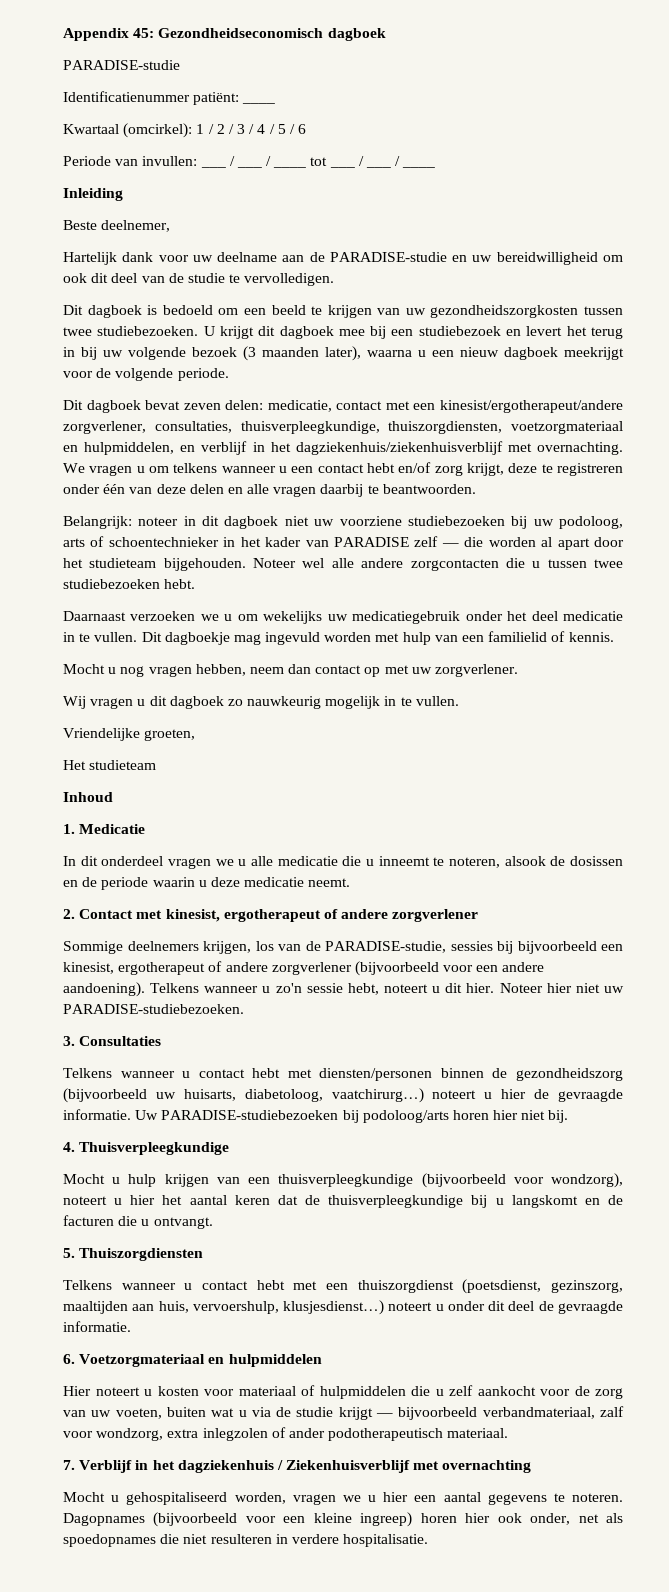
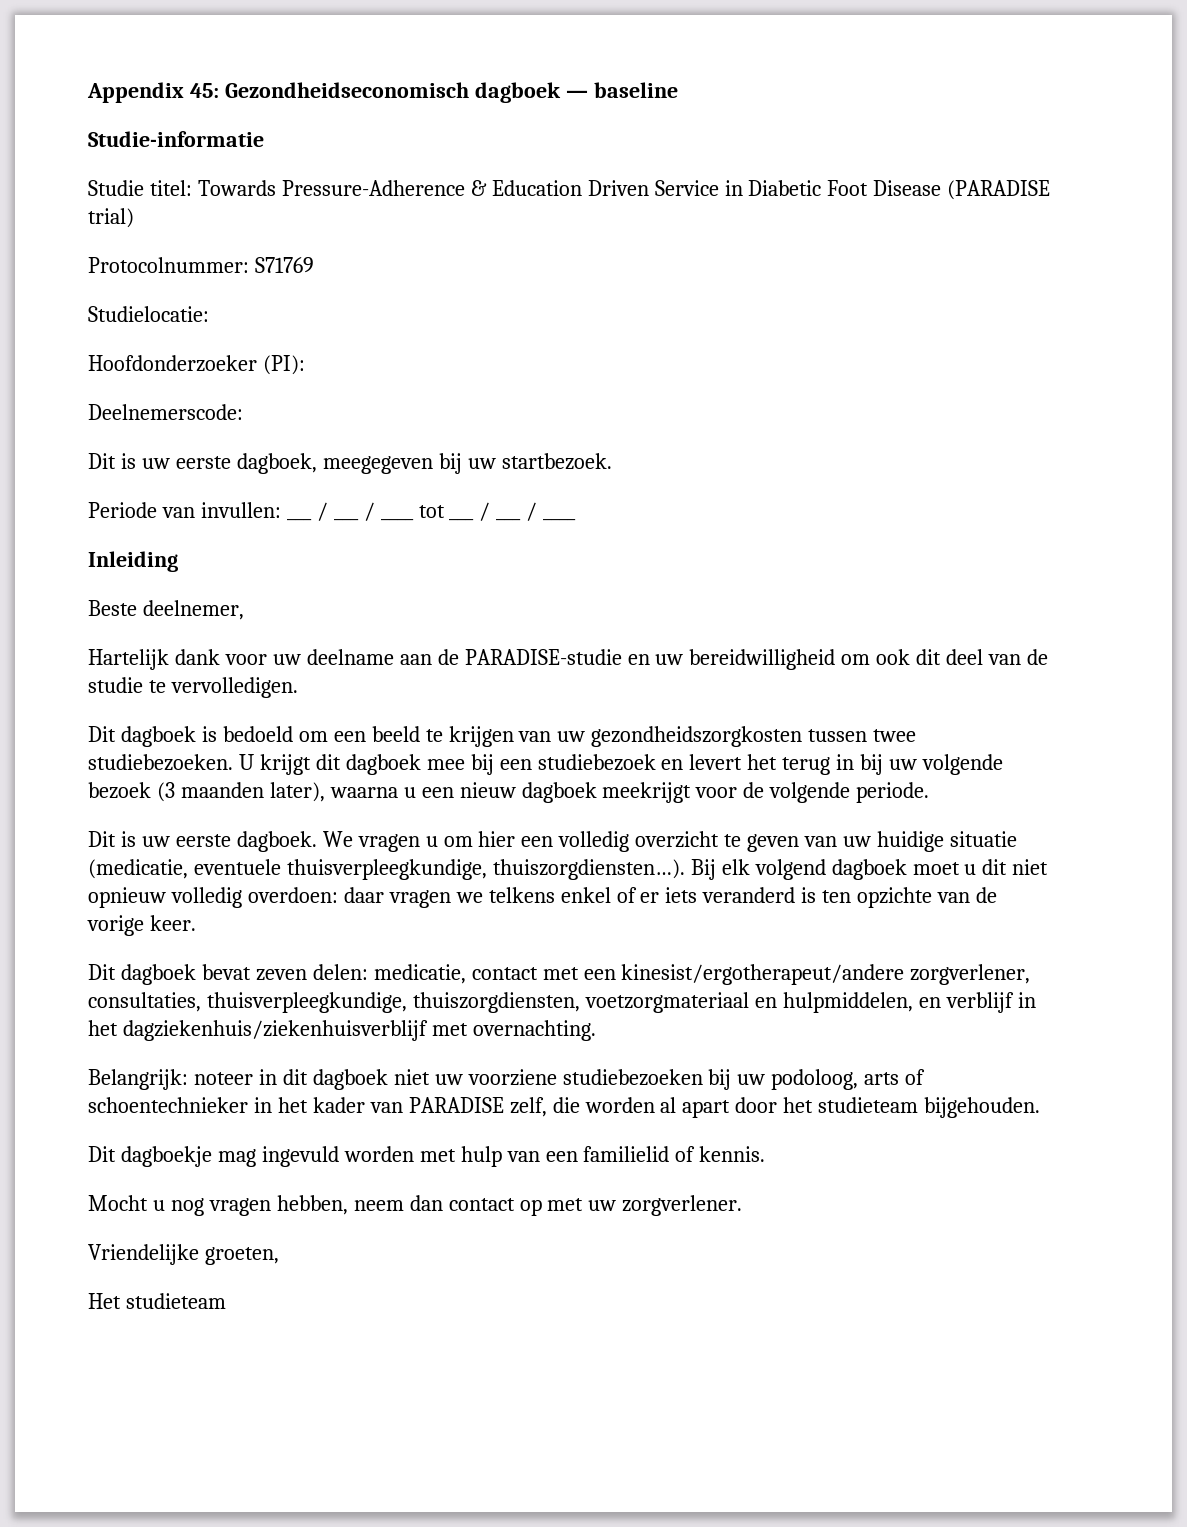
[63,60,180,70] [63,91,276,105] [63,123,307,138] // PARADISE-studie // Identificatienummer patiënt: ____ // Kwartaal (omcirkel): 1 / 2 / 3 / 4 / 5 / 6 -> [565,82,678,98] [88,131,264,147] [88,180,1051,200] [88,208,134,228] [88,257,314,273] [88,306,209,322] [88,355,305,375] [88,404,243,420] [88,453,612,474] — baseline // Studie-informatie // Studie titel: Towards Pressure-Adherence & Education Driven Service in Diabetic Foot Disease (PARADISE trial) // Protocolnummer: S71769 // Studielocatie: // Hoofdonderzoeker (PI): // Deelnemerscode: // Dit is uw eerste dagboek, meegegeven bij uw startbezoek.
(229, 374) none -> [88,831,1017,852] [88,859,1049,880] [88,887,998,908] [87,915,196,936] // Dit is uw eerste dagboek. We vragen u om hier een volledig overzicht te geven van uw huidige situatie (medicatie, eventuele thuisverpleegkundige, thuiszorgdiensten…). Bij elk volgend dagboek moet u dit niet opnieuw volledig overdoen: daar vragen we telkens enkel of er iets veranderd is ten opzichte van de vorige keer.
[63,462,623,476] [63,484,476,497] We vragen u om telkens wanneer u een contact hebt en/of zorg krijgt, deze te registreren onder één van deze delen en alle vragen daarbij te beantwoorden. -> (596, 1030) none
[414,536,459,547] zelf — -> [509,1097,547,1117] zelf,
[253,558,624,571] [63,579,196,589] [63,611,623,624] [63,632,138,642] Noteer wel alle andere zorgcontacten die u tussen twee studiebezoeken hebt. // Daarnaast verzoeken we u om wekelijks uw medicatiegebruik onder het deel medicatie in te vullen. -> (1041, 1107) //
[63,696,459,709] [63,728,196,741] [63,760,157,770] [63,792,113,802] [63,824,146,834] [63,856,624,869] [63,877,351,890] [63,909,479,922] [63,941,623,954] [63,961,545,976] [63,982,625,997] [63,1004,244,1014] [63,1036,162,1046] [63,1068,623,1081] [63,1088,624,1103] [63,1109,569,1123] [63,1142,230,1155] [63,1173,623,1188] [63,1195,623,1208] [63,1215,213,1229] [63,1248,204,1261] [63,1279,623,1294] [63,1300,623,1315] [63,1321,131,1332] [63,1354,322,1367] [63,1385,623,1399] [63,1406,625,1420] [63,1427,509,1441] [63,1460,532,1473] [63,1492,624,1505] [63,1512,623,1527] [63,1534,429,1547] Wij vragen u dit dagboek zo nauwkeurig mogelijk in te vullen. // Vriendelijke groeten, // Het studieteam // Inhoud // 1. Medicatie // In dit onderdeel vragen we u alle medicatie die u inneemt te noteren, alsook de dosissen en de periode waarin u deze medicatie neemt. // 2. Contact met kinesist, ergotherapeut of andere zorgverlener // Sommige deelnemers krijgen, los van de PARADISE-studie, sessies bij bijvoorbeeld een kinesist, ergotherapeut of andere zorgverlener (bijvoorbeeld voor een andere aandoening). Telkens wanneer u zo'n sessie hebt, noteert u dit hier. Noteer hier niet uw PARADISE-studiebezoeken. // 3. Consultaties // Telkens wanneer u contact hebt met diensten/personen binnen de gezondheidszorg (bijvoorbeeld uw huisarts, diabetoloog, vaatchirurg…) noteert u hier de gevraagde informatie. Uw PARADISE-studiebezoeken bij podoloog/arts horen hier niet bij. // 4. Thuisverpleegkundige // Mocht u hulp krijgen van een thuisverpleegkundige (bijvoorbeeld voor wondzorg), noteert u hier het aantal keren dat de thuisverpleegkundige bij u langskomt en de facturen die u ontvangt. // 5. Thuiszorgdiensten // Telkens wanneer u contact hebt met een thuiszorgdienst (poetsdienst, gezinszorg, maaltijden aan huis, vervoershulp, klusjesdienst…) noteert u onder dit deel de gevraagde informatie. // 6. Voetzorgmateriaal en hulpmiddelen // Hier noteert u kosten voor materiaal of hulpmiddelen die u zelf aankocht voor de zorg van uw voeten, buiten wat u via de studie krijgt — bijvoorbeeld verbandmateriaal, zalf voor wondzorg, extra inlegzolen of ander podotherapeutisch materiaal. // 7. Verblijf in het dagziekenhuis / Ziekenhuisverblijf met overnachting // Mocht u gehospitaliseerd worden, vragen we u hier een aantal gegevens te noteren. Dagopnames (bijvoorbeeld voor een kleine ingreep) horen hier ook onder, net als spoedopnames die niet resulteren in verdere hospitalisatie. -> [88,1244,279,1265] [88,1293,226,1309] Vriendelijke groeten, // Het studieteam

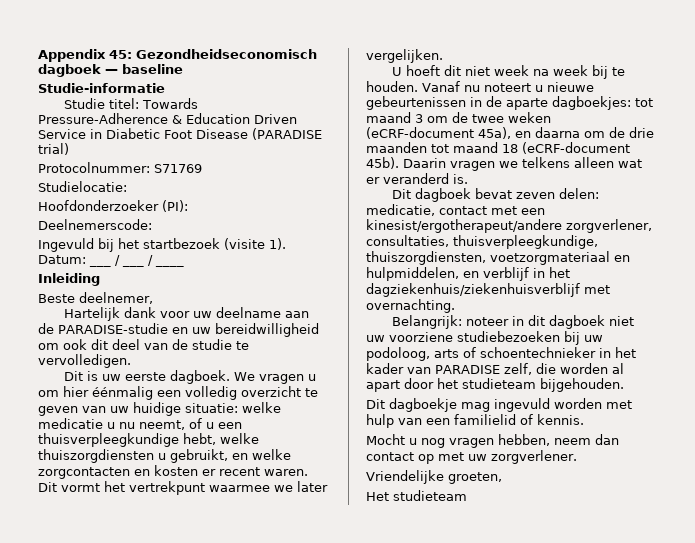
[88,453,612,474] [88,502,281,518] [286,502,414,521] [418,505,445,518] Dit is uw eerste dagboek, meegegeven bij uw startbezoek. // Periode van invullen: ___ / ___ / ____ tot -> [38,238,286,252] [38,255,86,264] Ingevuld bij het startbezoek (visite 1). Datum:
[88,726,917,747] [88,754,1004,775] [88,782,930,803] // Dit dagboek is bedoeld om een beeld te krijgen van uw gezondheidszorgkosten tussen twee studiebezoeken. U krijgt dit dagboek mee bij een studiebezoek en levert het terug in bij uw volgende bezoek (3 maanden later), waarna u een nieuw dagboek meekrijgt voor de volgende periode. -> (131, 361) none
(516, 839) none -> [92,386,153,400] éénmalig
[949,831,1017,847] [88,859,1049,880] [88,887,998,908] [87,915,196,936] situatie (medicatie, eventuele thuisverpleegkundige, thuiszorgdiensten…). Bij elk volgend dagboek moet u dit niet opnieuw volledig overdoen: daar vragen we telkens enkel of er iets veranderd is ten opzichte van de vorige keer. -> [185,402,281,413] [38,418,242,430] [38,433,259,447] [38,449,291,463] [38,465,308,479] [38,481,328,495] [366,49,443,63] [392,65,626,79] [366,81,594,92] [366,96,653,110] [366,112,551,123] [366,127,654,139] [366,142,630,154] [366,157,642,171] [366,173,468,184] situatie: welke medicatie u nu neemt, of u een thuisverpleegkundige hebt, welke thuiszorgdiensten u gebruikt, en welke zorgcontacten en kosten er recent waren. Dit vormt het vertrekpunt waarmee we later vergelijken. // U hoeft dit niet week na week bij te houden. Vanaf nu noteert u nieuwe gebeurtenissen in de aparte dagboekjes: tot maand 3 om de twee weken (eCRF-document 45a), en daarna om de drie maanden tot maand 18 (eCRF-document 45b). Daarin vragen we telkens alleen wat er veranderd is.

